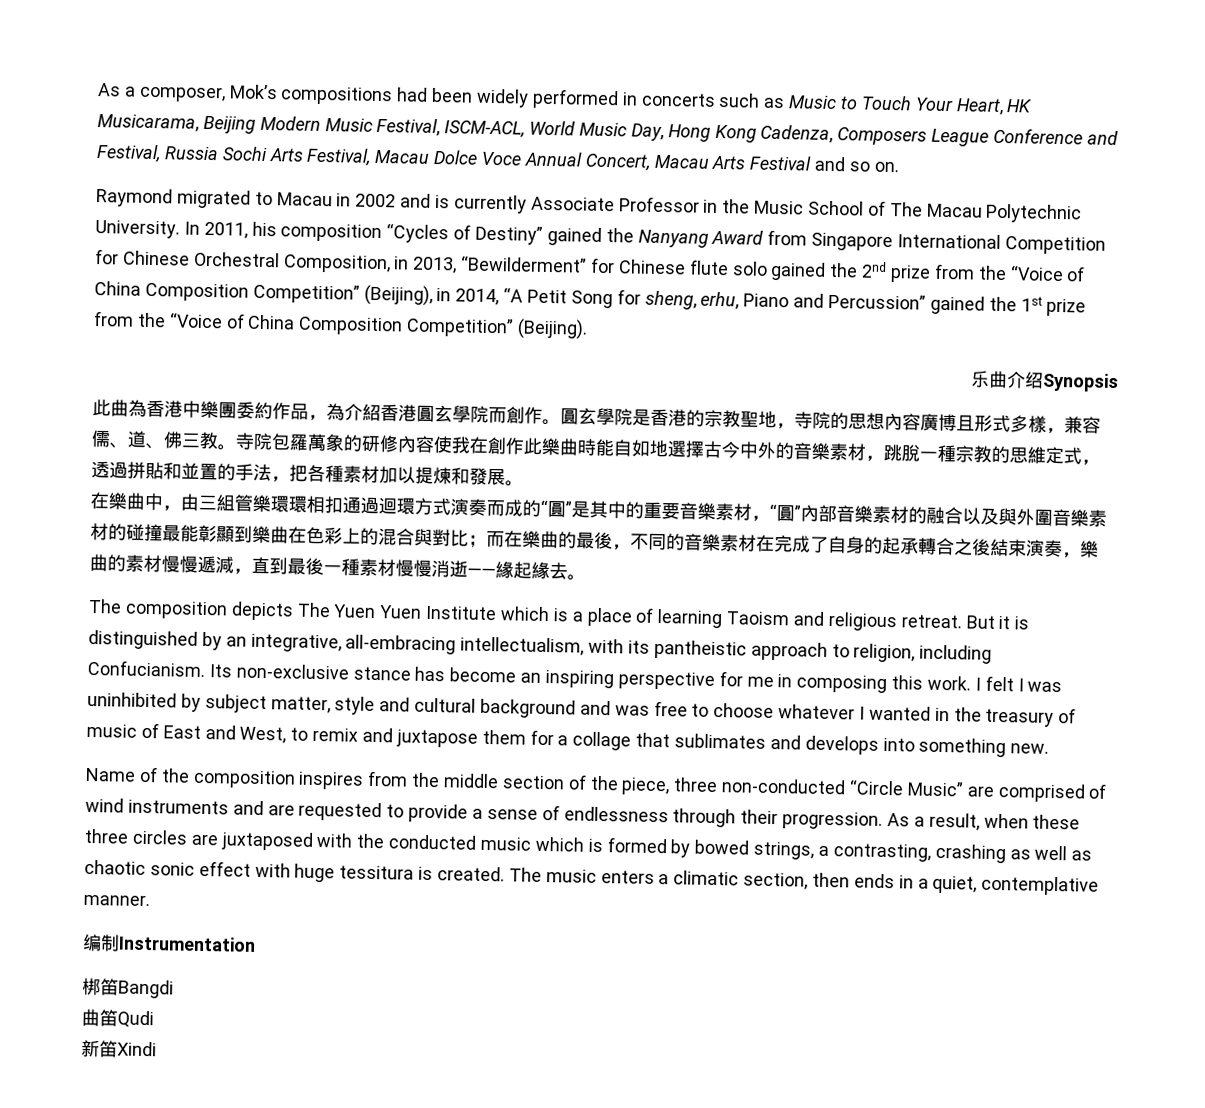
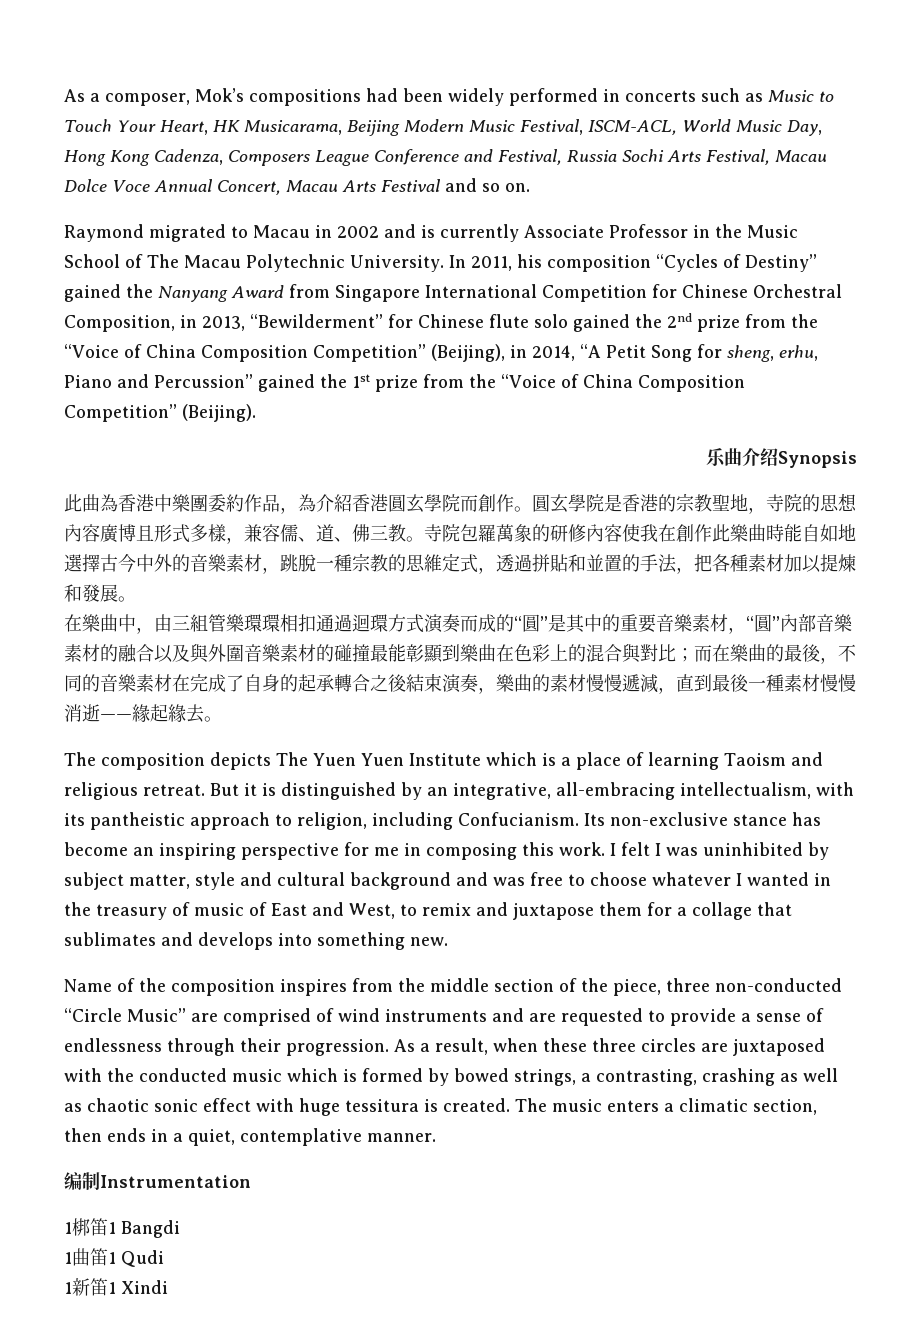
[82,977,174,999] [81,1008,154,1029] [81,1039,118,1058] 梆笛Bangdi // 曲笛Qudi // 新笛 -> [64,1218,180,1238] [64,1248,164,1267] [64,1278,116,1296] 1梆笛1 Bangdi // 1曲笛1 Qudi // 1新笛1

